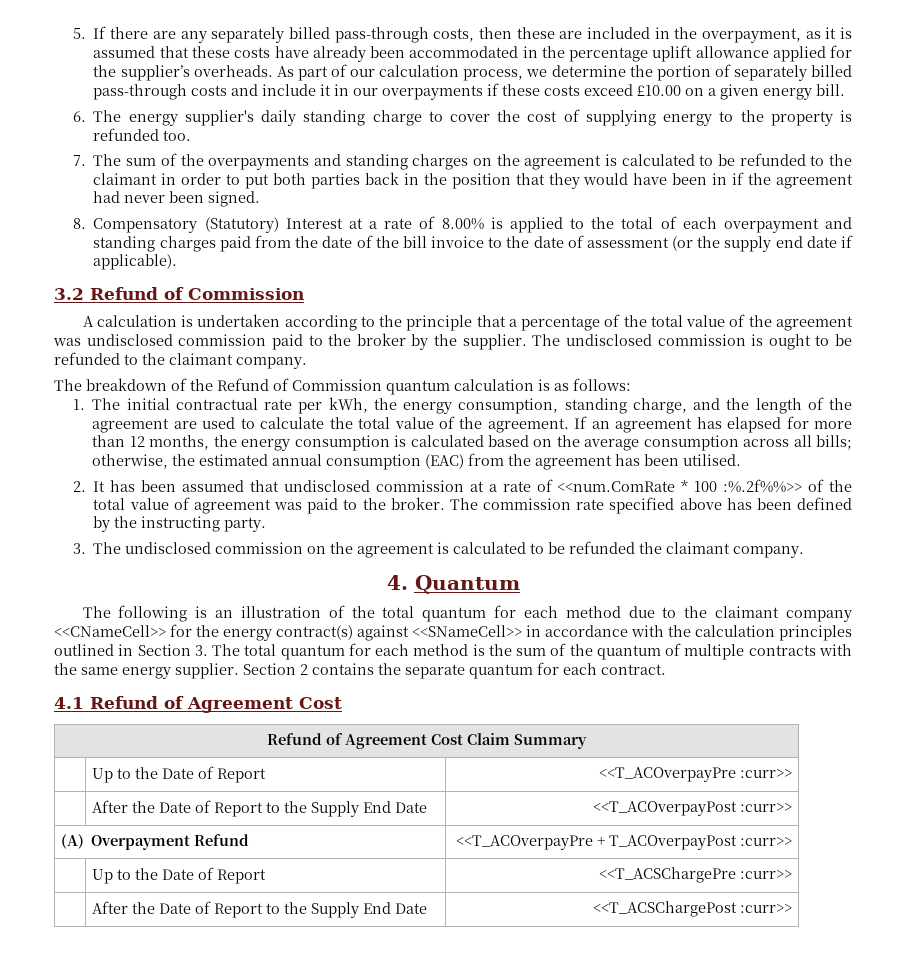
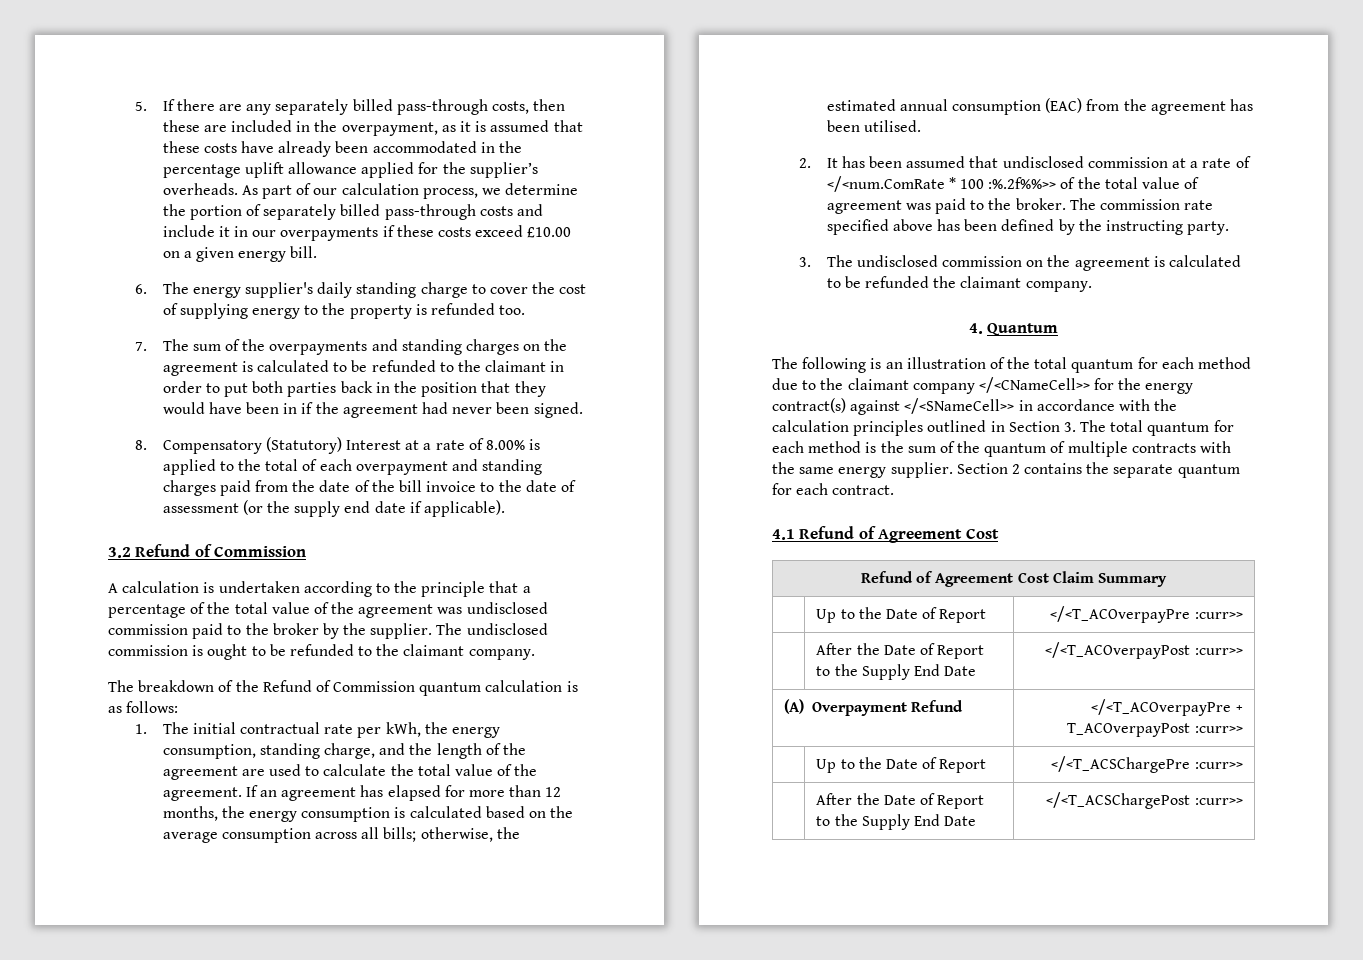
[557,481,676,492] <<num.ComRate -> [826,176,945,192] </<num.ComRate
[54,625,166,637] <<CNameCell>> -> [978,377,1090,393] </<CNameCell>>
[412,625,522,637] <<SNameCell>> -> [904,398,1015,414] </<SNameCell>>
[599,767,737,782] <<T_ACOverpayPre -> [1050,606,1191,623] </<T_ACOverpayPre
[593,801,738,816] <<T_ACOverpayPost -> [1045,642,1191,659] </<T_ACOverpayPost
[456,835,594,850] <<T_ACOverpayPre -> [1091,699,1232,716] </<T_ACOverpayPre
[599,867,737,883] <<T_ACSChargePre -> [1051,756,1191,773] </<T_ACSChargePre
[593,901,738,917] <<T_ACSChargePost -> [1046,792,1191,809] </<T_ACSChargePost

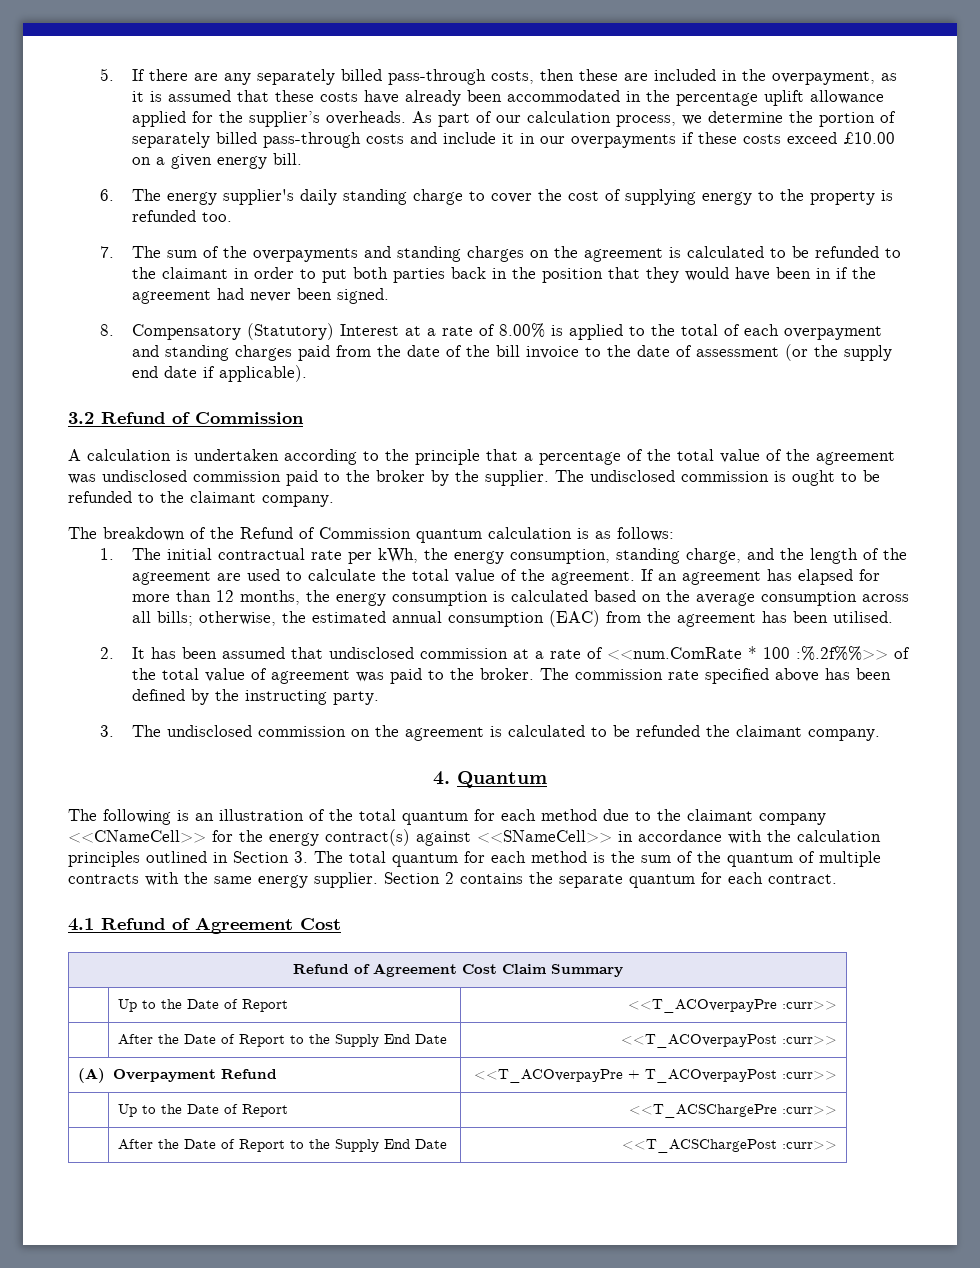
[826,176,945,192] </<num.ComRate -> [607,647,743,660] <<num.ComRate
[978,377,1090,393] </<CNameCell>> -> [68,830,206,843] <<CNameCell>>
[904,398,1015,414] </<SNameCell>> -> [477,830,612,843] <<SNameCell>>
[1050,606,1191,623] </<T_ACOverpayPre -> [627,999,777,1013] <<T_ACOverpayPre
[1045,642,1191,659] </<T_ACOverpayPost -> [620,1034,777,1048] <<T_ACOverpayPost
[1091,699,1232,716] </<T_ACOverpayPre -> [473,1069,623,1083] <<T_ACOverpayPre
[1051,756,1191,773] </<T_ACSChargePre -> [628,1104,777,1118] <<T_ACSChargePre
[1046,792,1191,809] </<T_ACSChargePost -> [621,1139,777,1153] <<T_ACSChargePost

